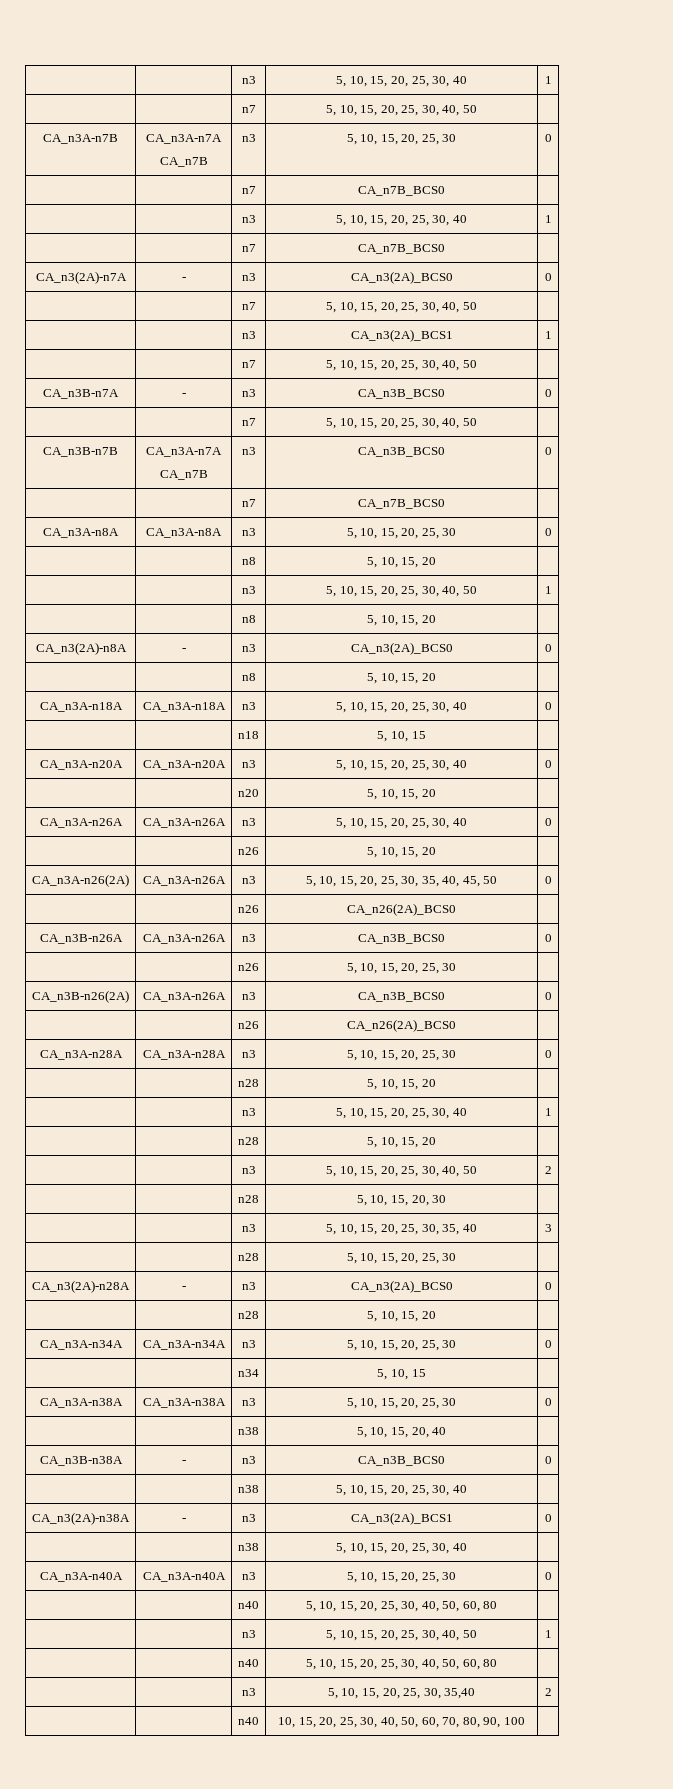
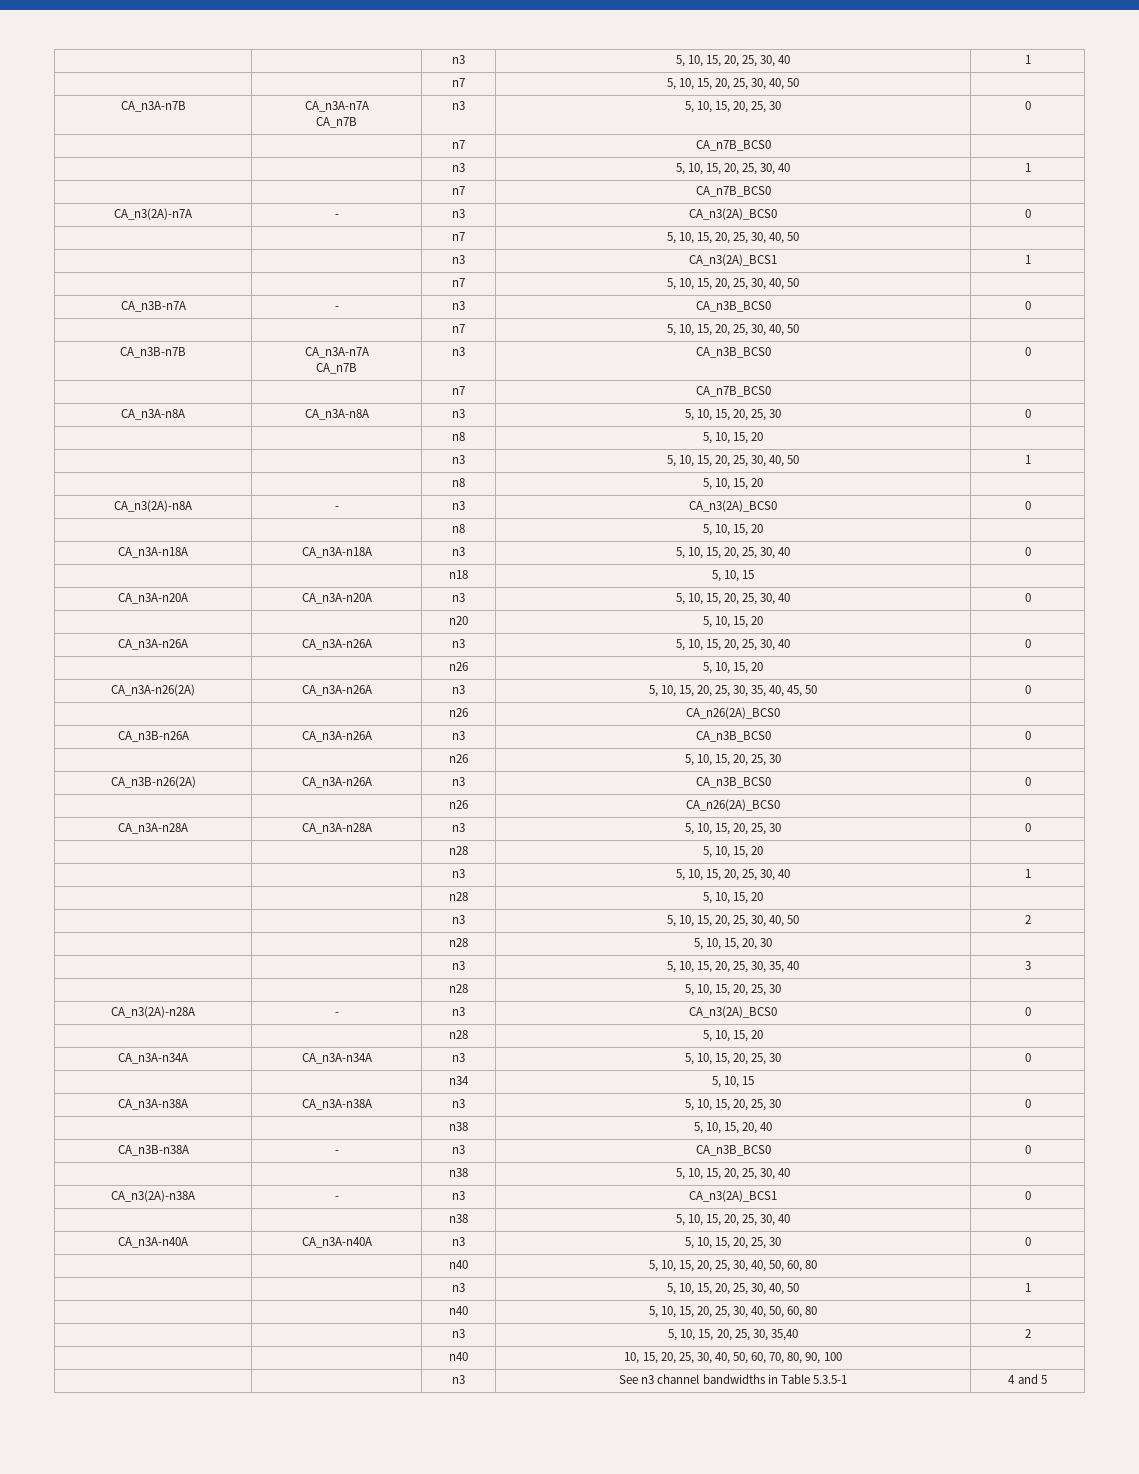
(525, 1721) none -> [452,1375,465,1384] [619,1374,847,1384] [1008,1374,1047,1384] // | | n3 | See n3 channel bandwidths in Table 5.3.5-1 | 4 and 5

